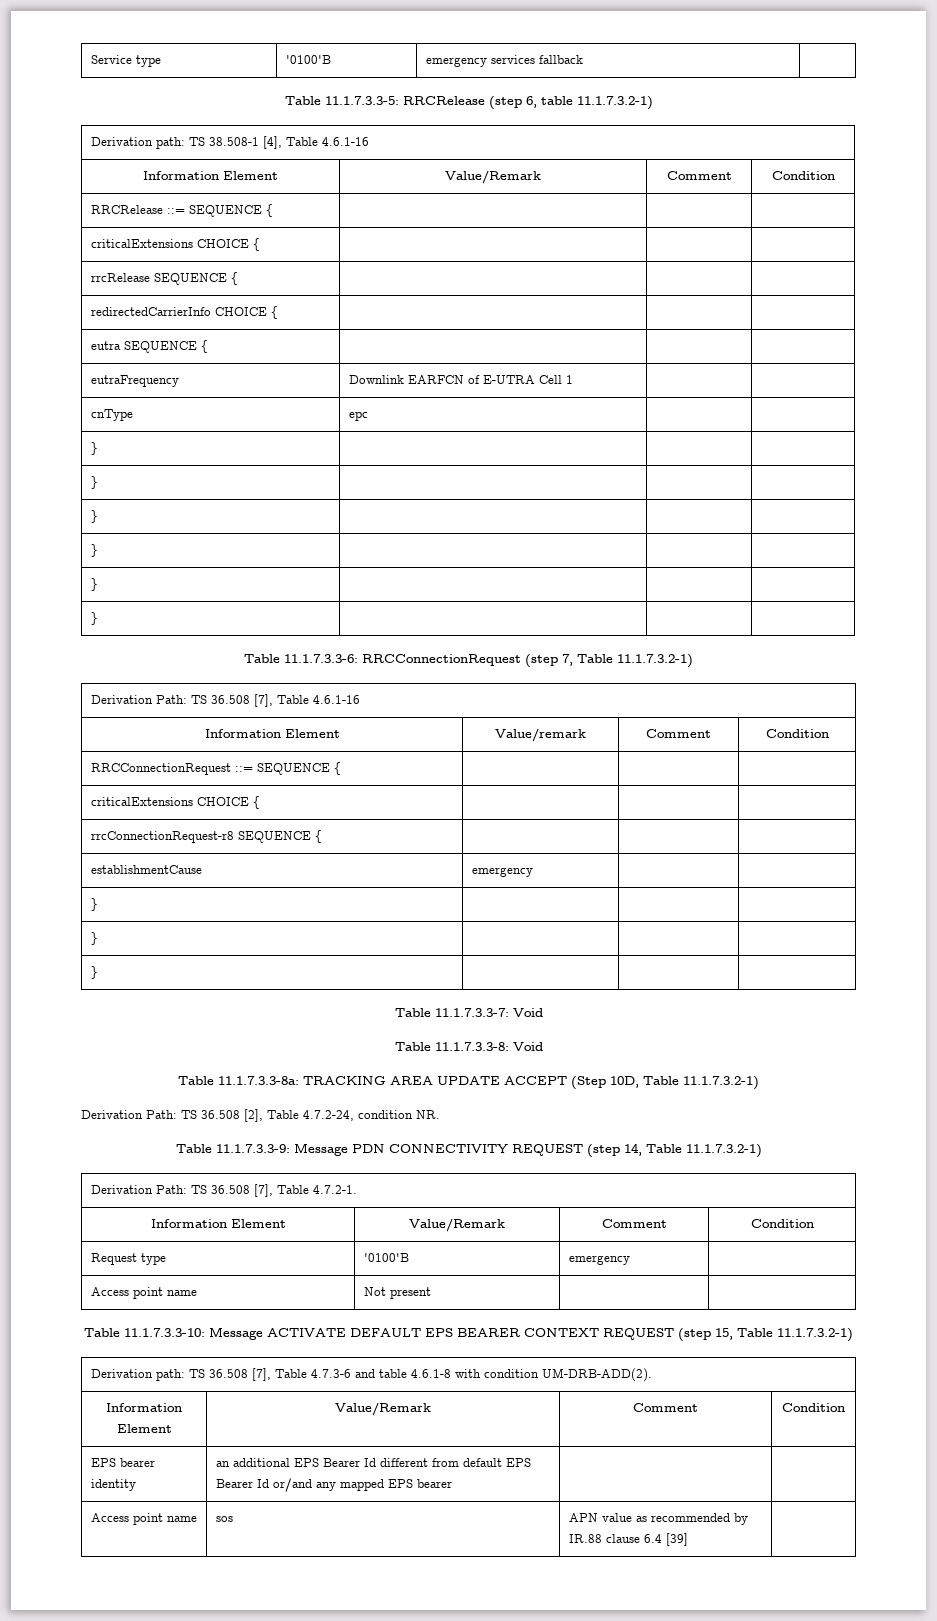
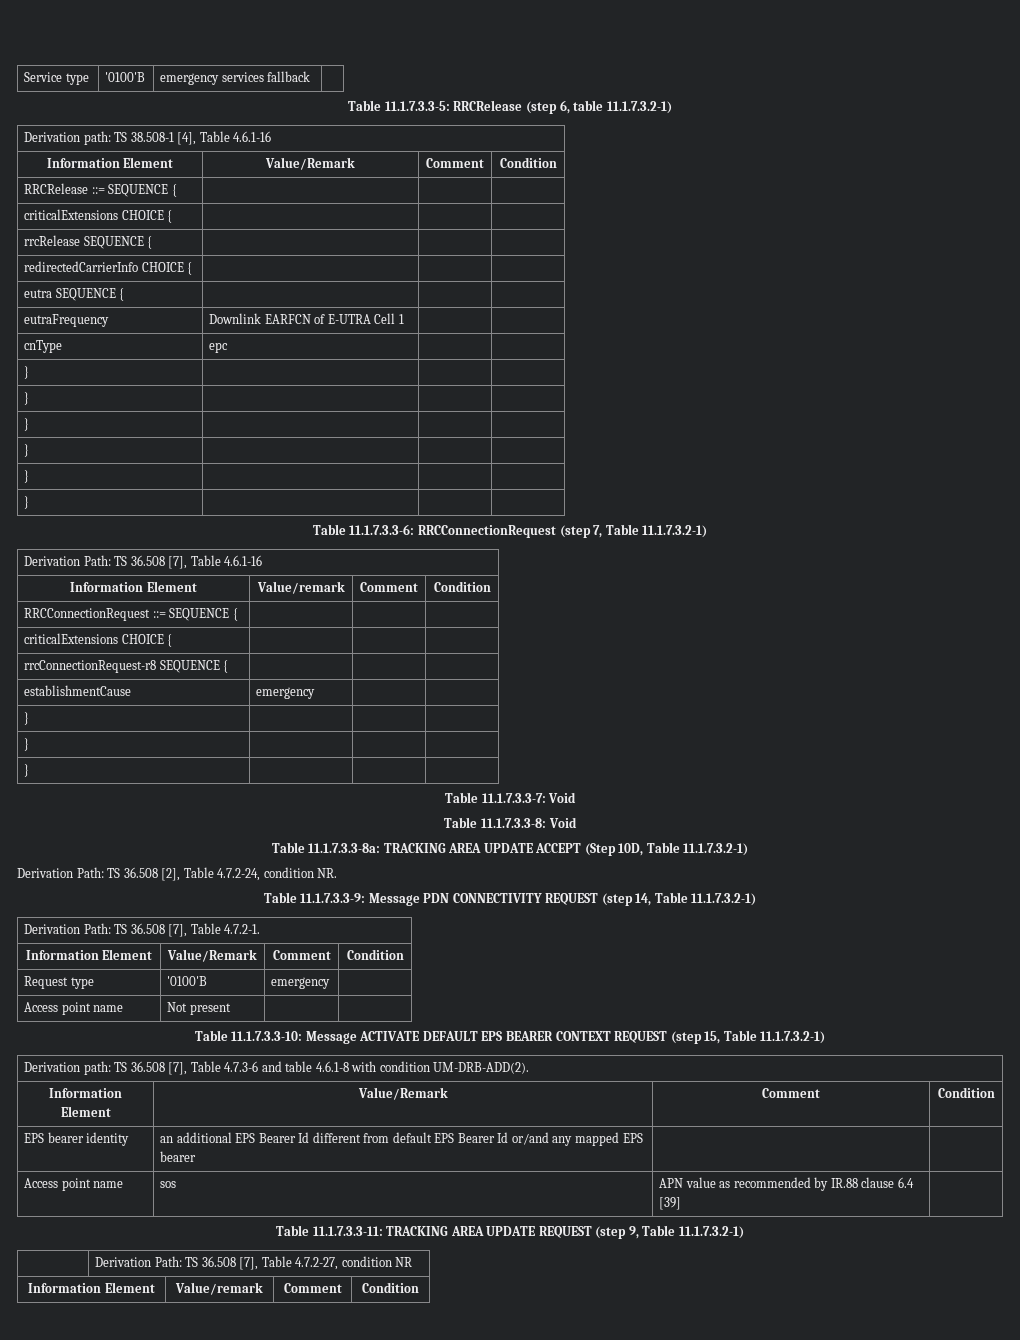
(688, 1539) none -> [276,1225,744,1239] [95,1256,413,1270] [28,1282,155,1293] [175,1282,263,1295] [283,1283,342,1293] [362,1282,419,1293] // Table 11.1.7.3.3-11: TRACKING AREA UPDATE REQUEST (step 9, Table 11.1.7.3.2-1) // | Derivation Path: TS 36.508 [7], Table 4.7.2-27, condition NR // Information Element | Value/remark | Comment | Condition

